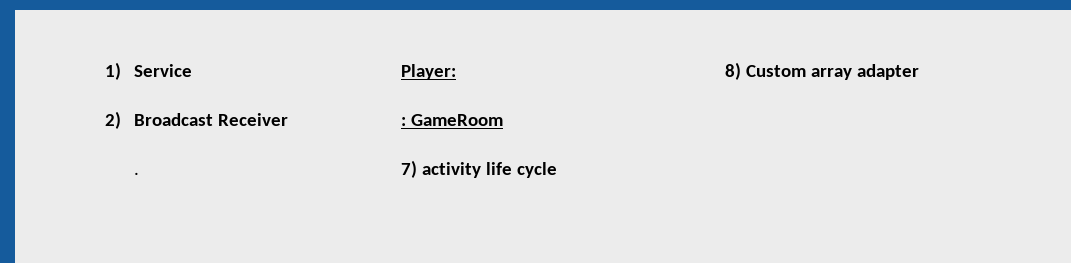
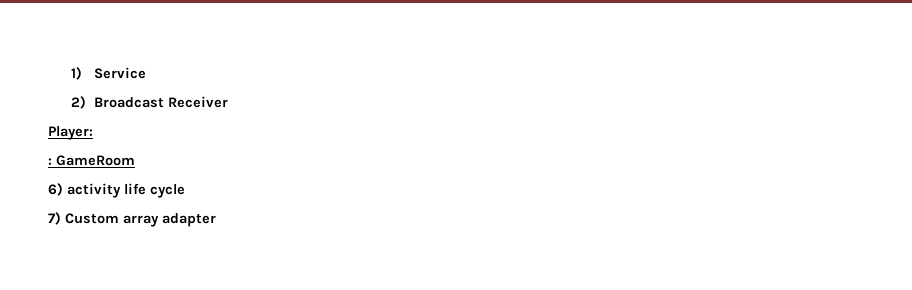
[133,172,139,175] // . -> (229, 102) none
[401,160,417,178] 7) -> [48,183,63,196] 6)
[725,62,741,80] 8) -> [48,212,61,225] 7)

